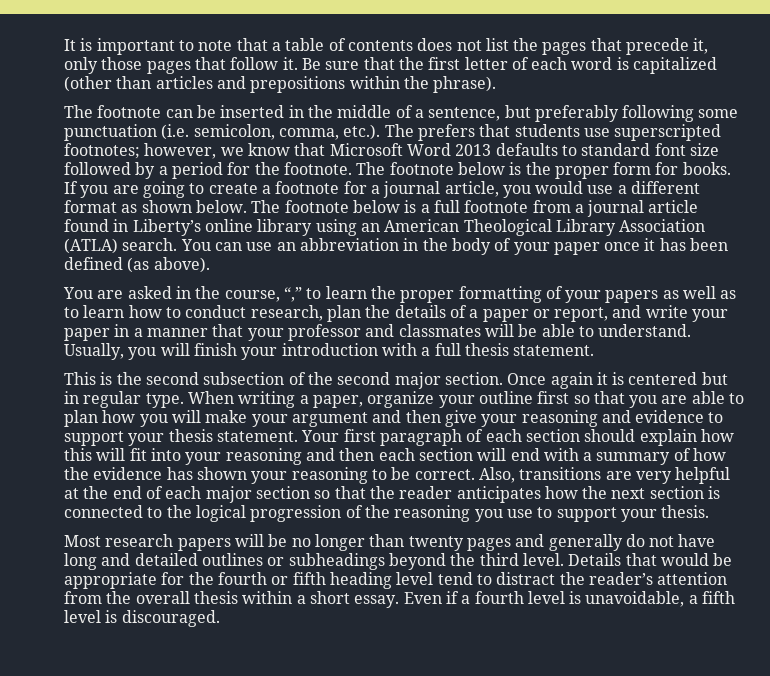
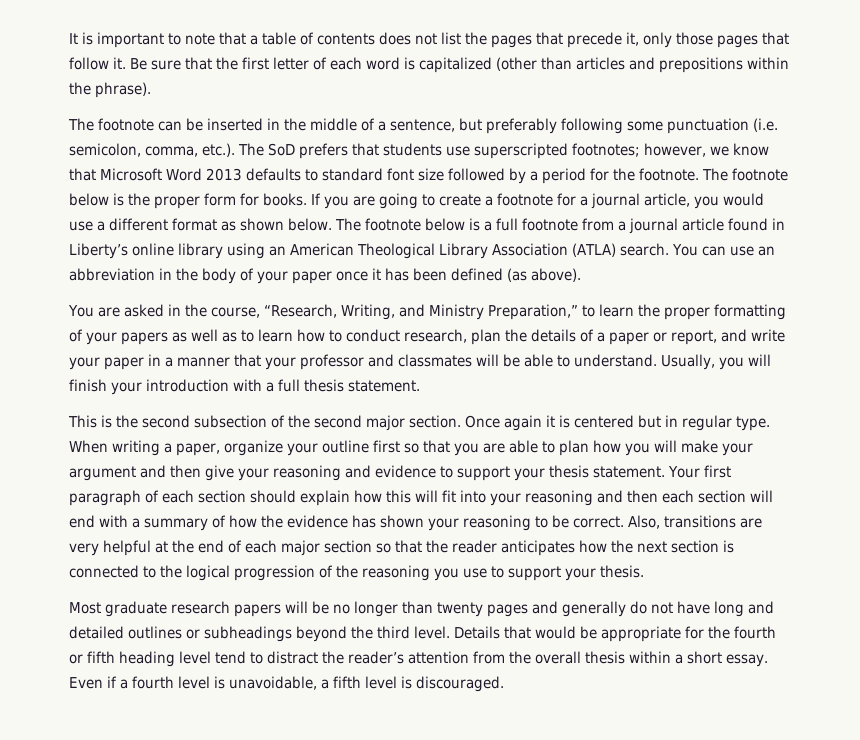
(414, 130) none -> [268,143,295,156] SoD
[283,287,302,302] “,” -> [263,304,578,320] “Research, Writing, and Ministry Preparation,”
(101, 541) none -> [105,601,167,617] graduate

